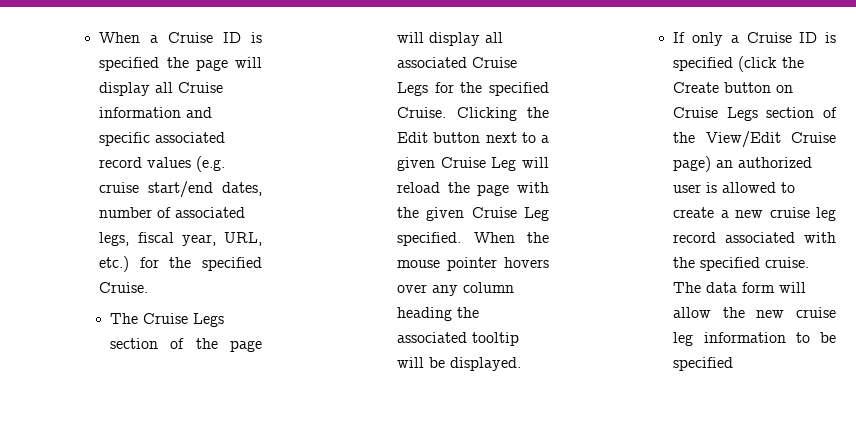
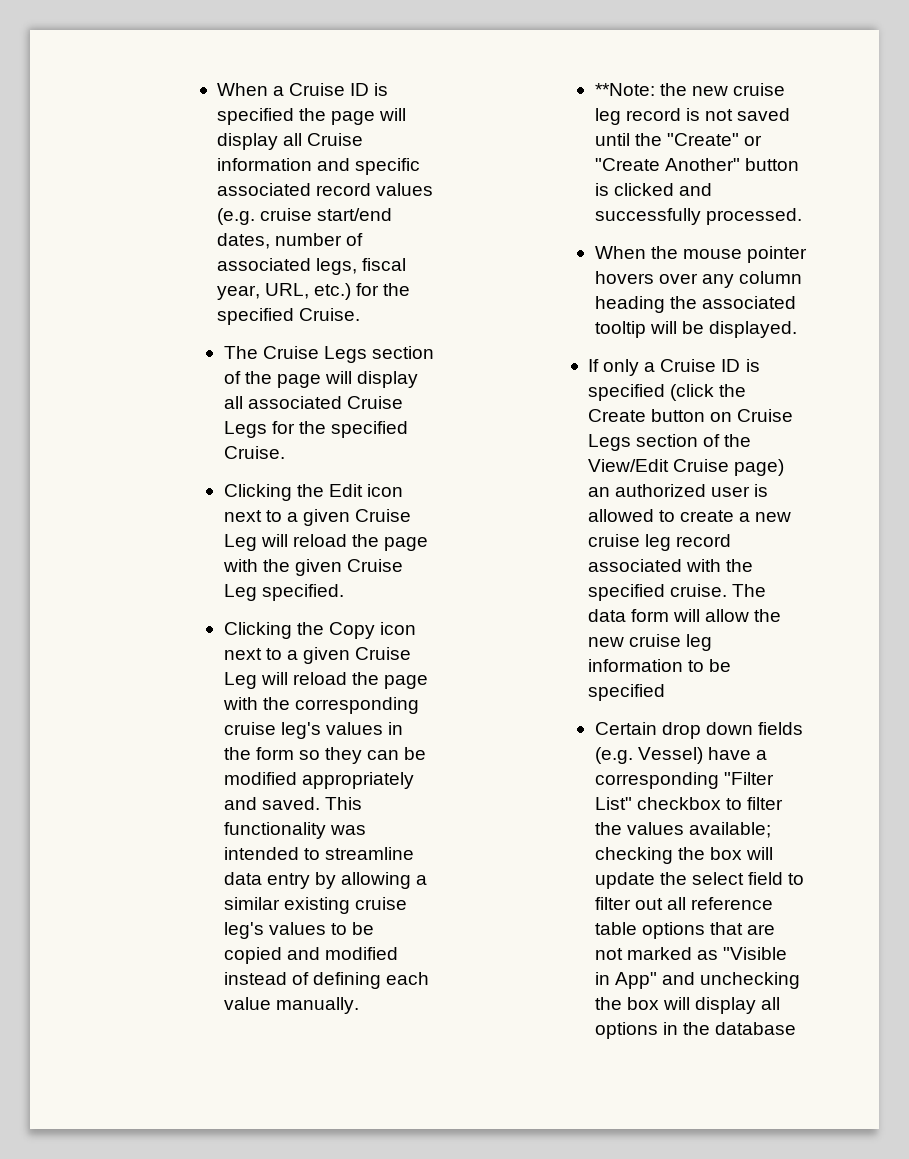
(447, 112) none -> (285, 452) //
[433,132,481,143] button -> [366,484,403,497] icon
(462, 239) none -> [223,622,416,639] [223,647,412,664] [223,672,429,689] [222,697,419,714] [223,722,403,739] [223,747,427,764] [223,772,414,789] [223,797,362,810] [223,822,366,839] [223,847,414,860] [223,872,428,889] [223,897,407,914] [223,922,374,939] [223,947,398,964] [223,972,429,989] [223,997,359,1014] [594,83,785,96] [594,108,791,125] [594,133,762,146] [594,158,799,171] [594,183,712,196] [594,208,802,225] // Clicking the Copy icon next to a given Cruise Leg will reload the page with the corresponding cruise leg's values in the form so they can be modified appropriately and saved. This functionality was intended to streamline data entry by allowing a similar existing cruise leg's values to be copied and modified instead of defining each value manually. // **Note: the new cruise leg record is not saved until the "Create" or "Create Another" button is clicked and successfully processed. //
(734, 364) none -> [594,722,803,739] [594,747,767,764] [594,772,774,789] [594,797,783,810] [594,822,771,838] [594,847,773,864] [594,872,805,889] [594,897,773,910] [594,922,775,939] [594,947,787,960] [594,972,800,989] [594,997,781,1014] [594,1022,796,1039] // Certain drop down fields (e.g. Vessel) have a corresponding "Filter List" checkbox to filter the values available; checking the box will update the select field to filter out all reference table options that are not marked as "Visible in App" and unchecking the box will display all options in the database

